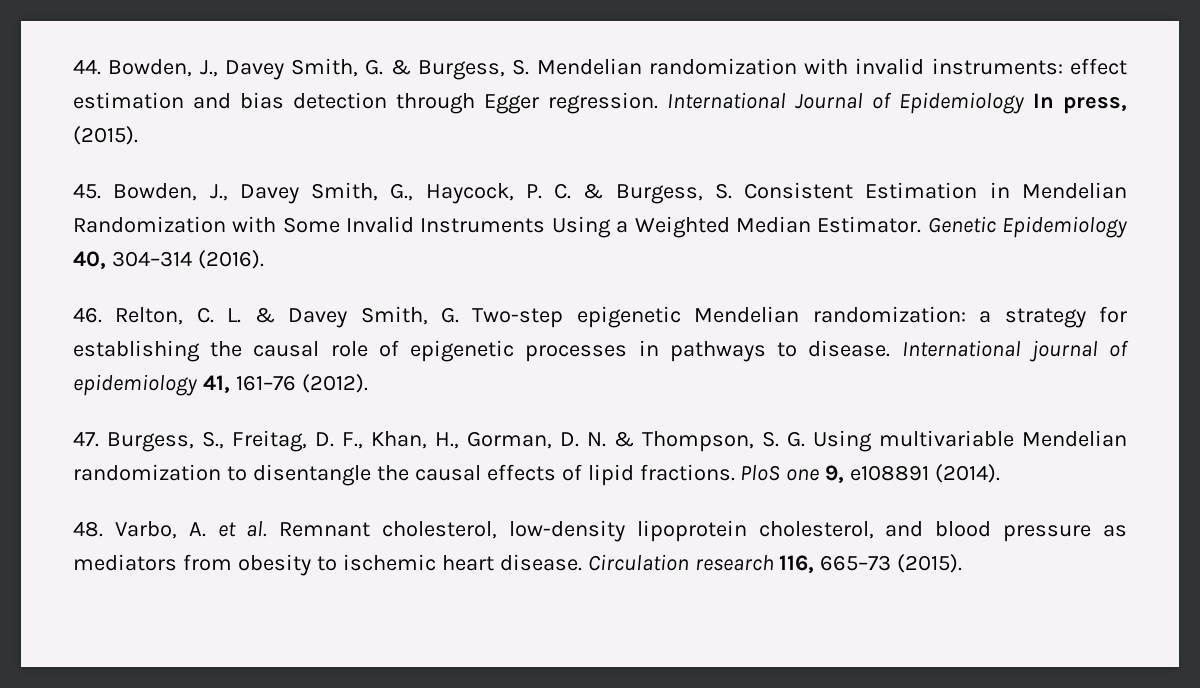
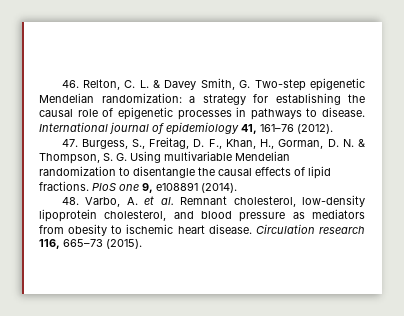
[73,58,1127,80] [73,92,1127,114] [73,126,138,145] [73,182,1127,204] [73,216,1128,238] [73,250,264,269] 44. Bowden, J., Davey Smith, G. & Burgess, S. Mendelian randomization with invalid instruments: effect estimation and bias detection through Egger regression. International Journal of Epidemiology In press, (2015). // 45. Bowden, J., Davey Smith, G., Haycock, P. C. & Burgess, S. Consistent Estimation in Mendelian Randomization with Some Invalid Instruments Using a Weighted Median Estimator. Genetic Epidemiology 40, 304–314 (2016). // -> (61, 84) none

